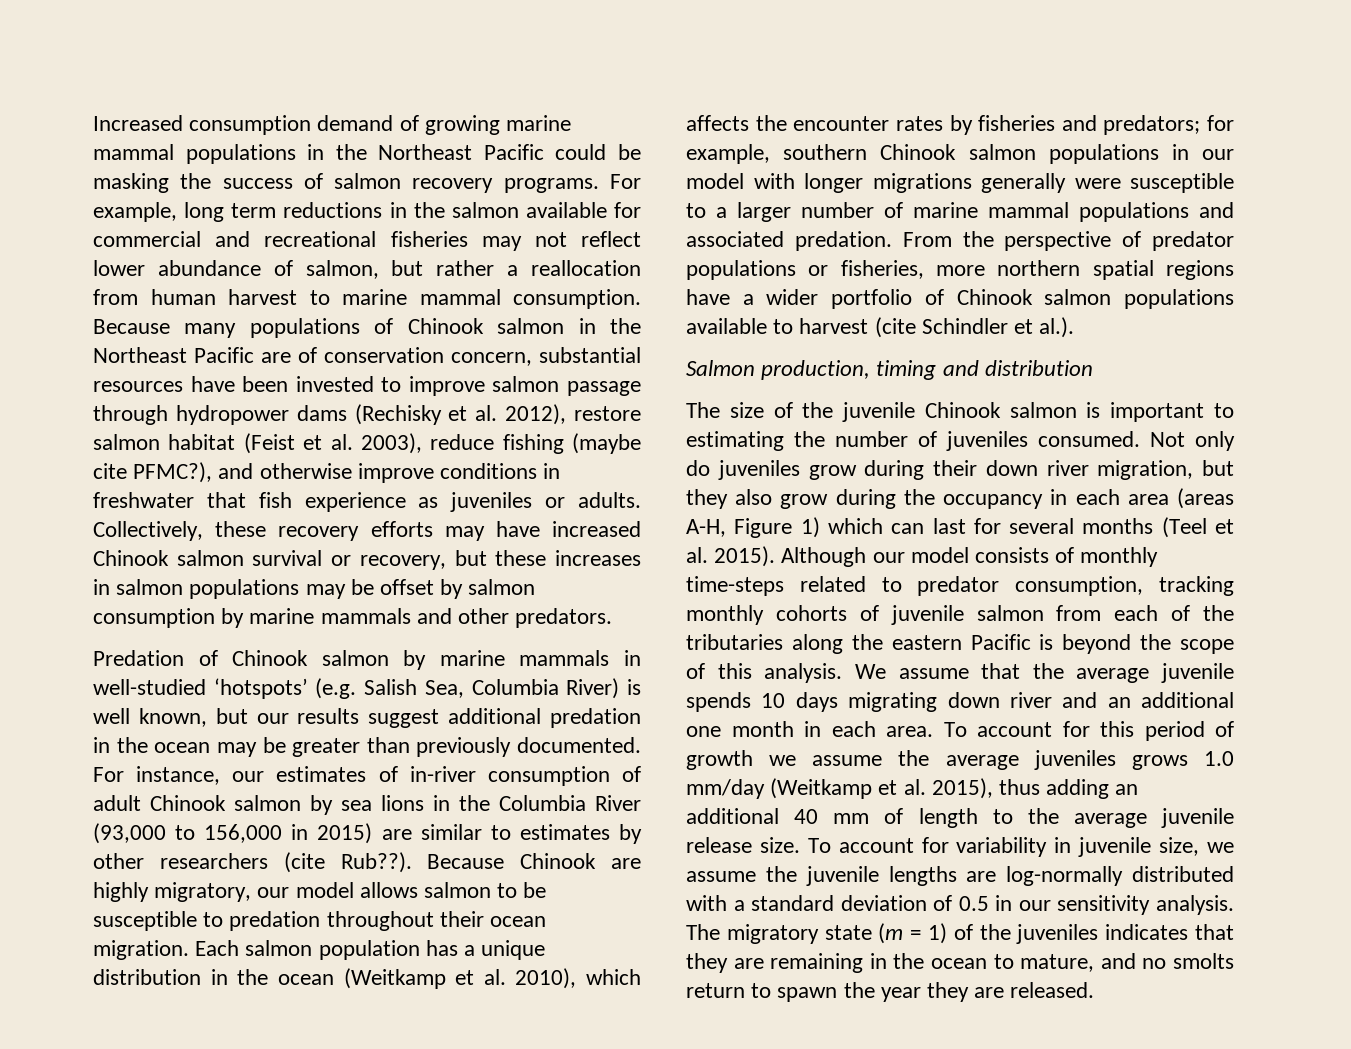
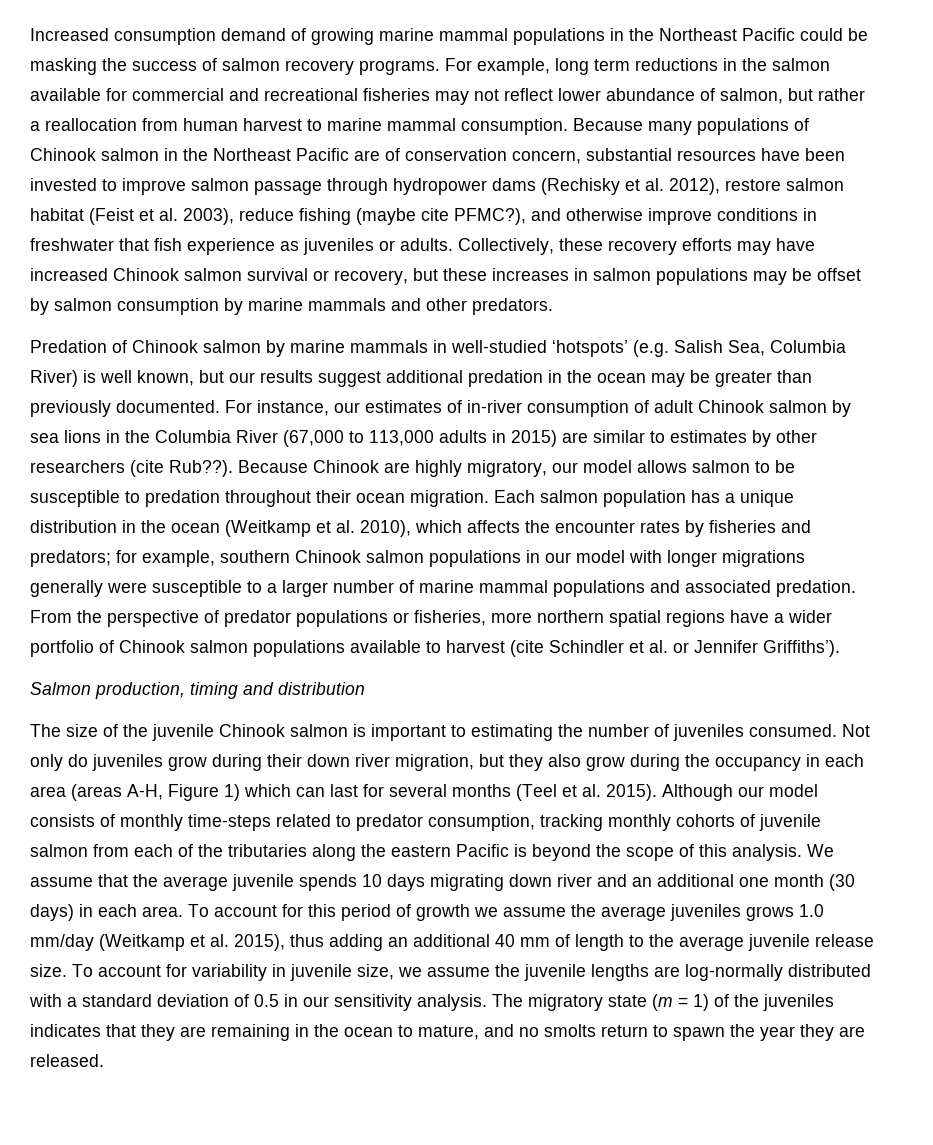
[93,823,283,844] (93,000 to 156,000 -> [283,430,487,447] (67,000 to 113,000 adults
[1039,317,1075,338] al.). -> [649,640,840,657] al. or Jennifer Griffiths’).
(794, 729) none -> [829,874,855,891] [30,904,74,921] (30 days)

